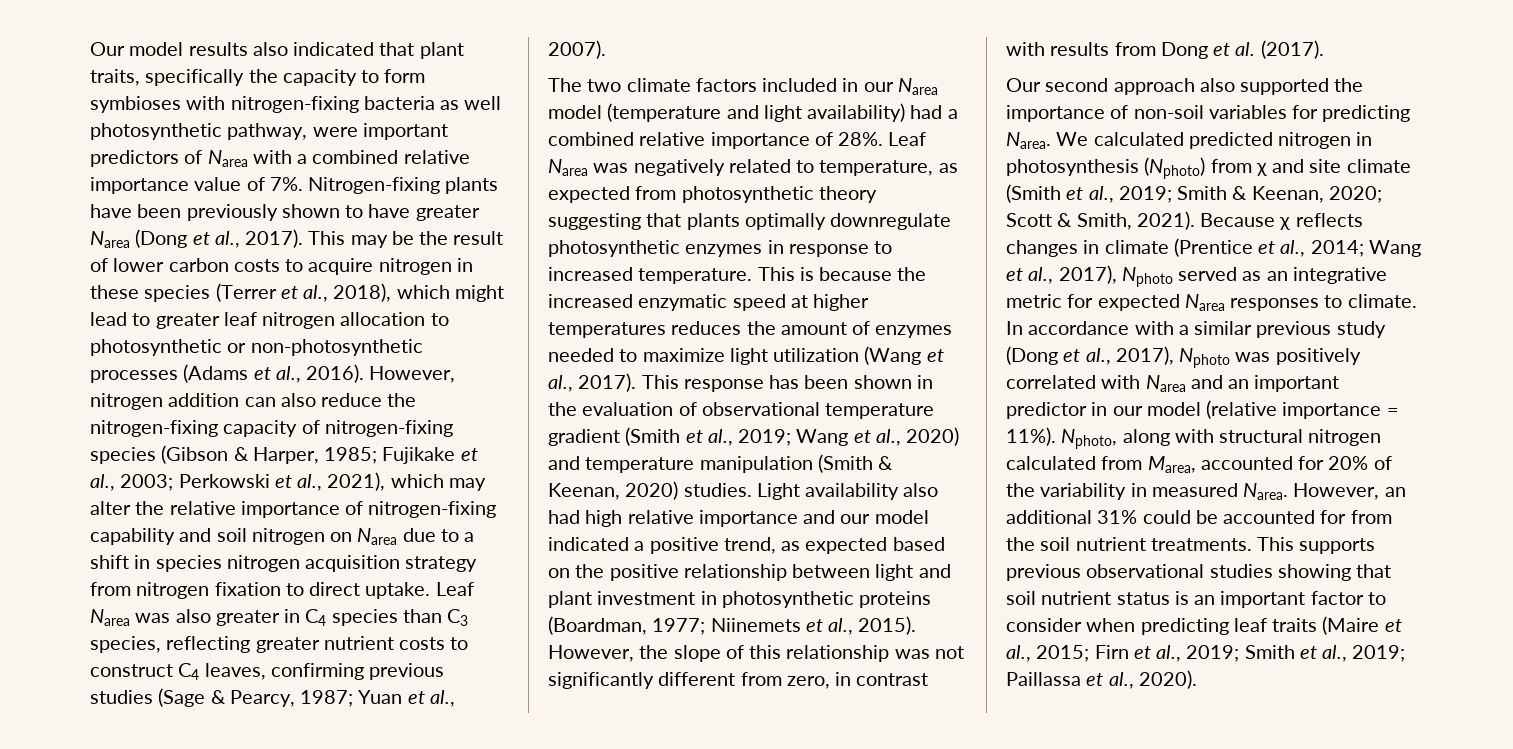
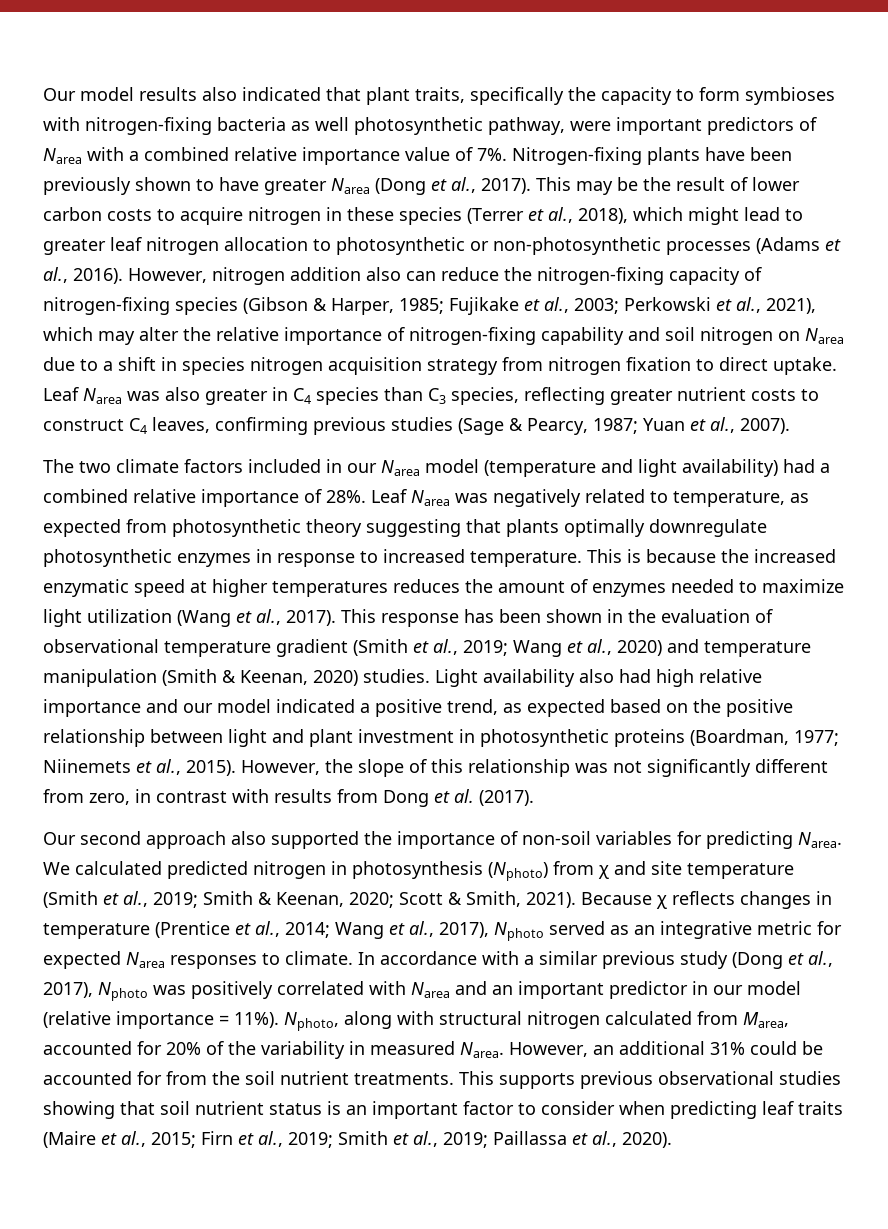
[244,393,316,407] can also -> [366,267,436,281] also can
[1346,159,1411,173] climate -> [687,863,794,879] temperature
[1104,240,1169,254] climate -> [43,923,150,939] temperature

